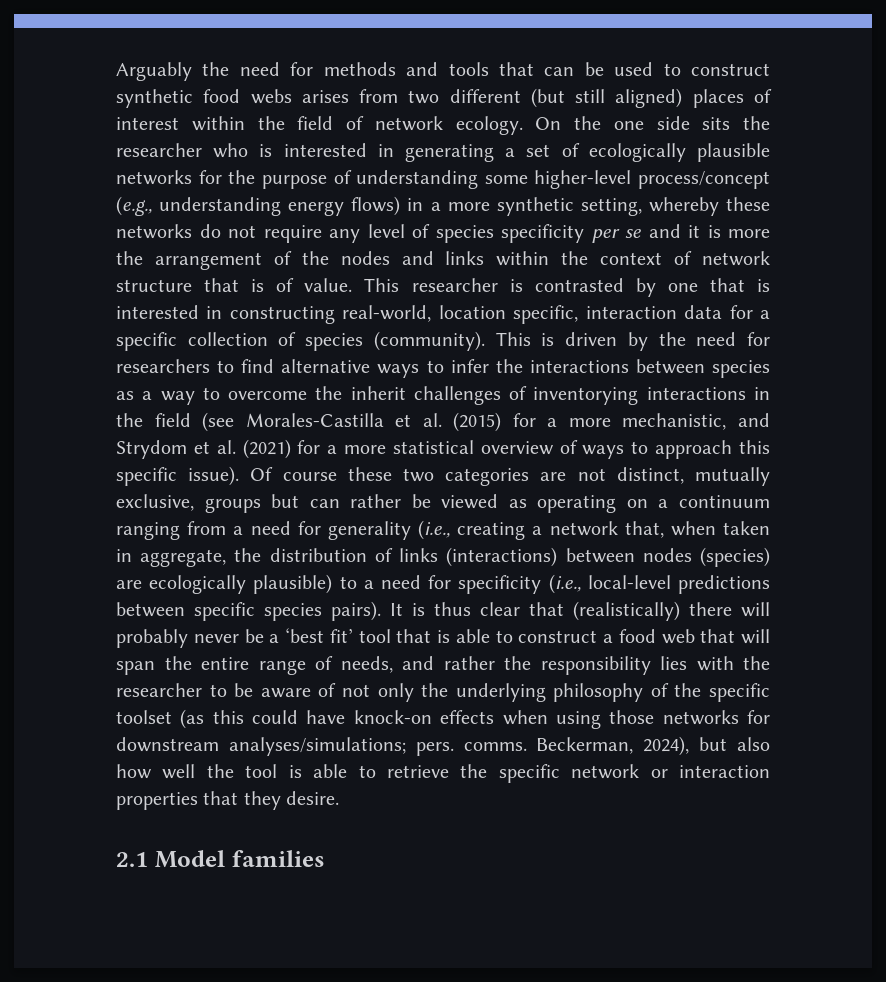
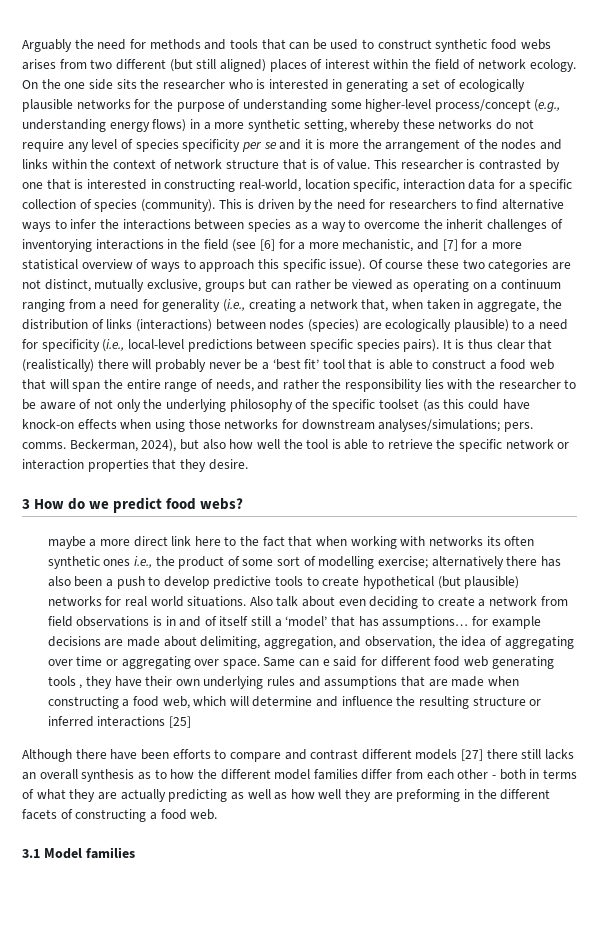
[245,412,502,432] Morales-Castilla et al. (2015) -> [259,239,275,251] [6]
[116,439,291,459] Strydom et al. (2021) -> [442,239,458,251] [7]
[116,852,148,867] 2.1 -> [22,497,244,513] [47,536,535,549] [47,556,562,569] [47,576,520,589] [47,596,568,609] [47,616,541,629] [47,636,574,649] [47,656,554,669] [47,676,520,689] [47,696,542,709] [47,716,191,728] [22,749,575,762] [22,769,577,782] [22,789,551,802] [22,809,218,822] [22,849,40,858] 3 How do we predict food webs? // maybe a more direct link here to the fact that when working with networks its often synthetic ones i.e., the product of some sort of modelling exercise; alternatively there has also been a push to develop predictive tools to create hypothetical (but plausible) networks for real world situations. Also talk about even deciding to create a network from field observations is in and of itself still a ‘model’ that has assumptions… for example decisions are made about delimiting, aggregation, and observation, the idea of aggregating over time or aggregating over space. Same can e said for different food web generating tools , they have their own underlying rules and assumptions that are made when constructing a food web, which will determine and influence the resulting structure or inferred interactions [25] // Although there have been efforts to compare and contrast different models [27] there still lacks an overall synthesis as to how the different model families differ from each other - both in terms of what they are actually predicting as well as how well they are preforming in the different facets of constructing a food web. // 3.1

